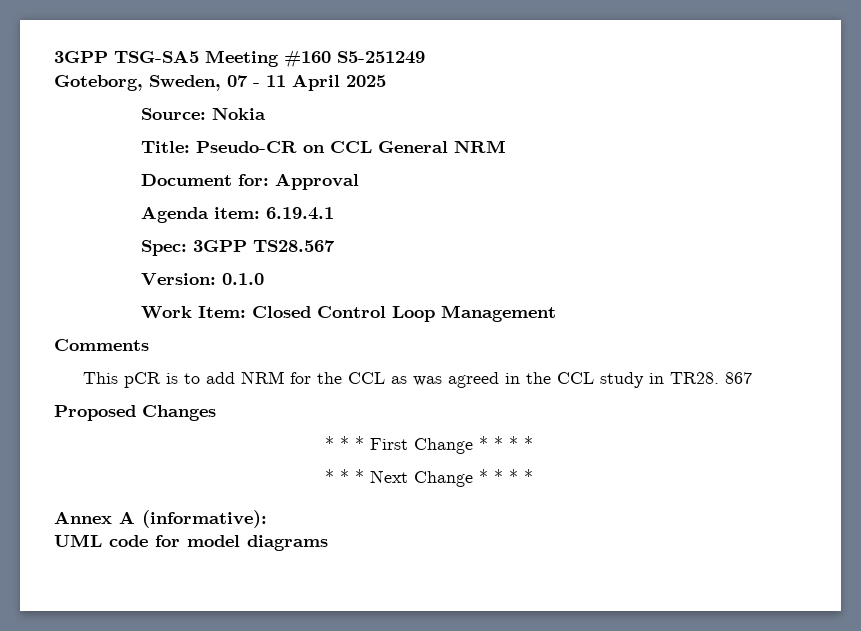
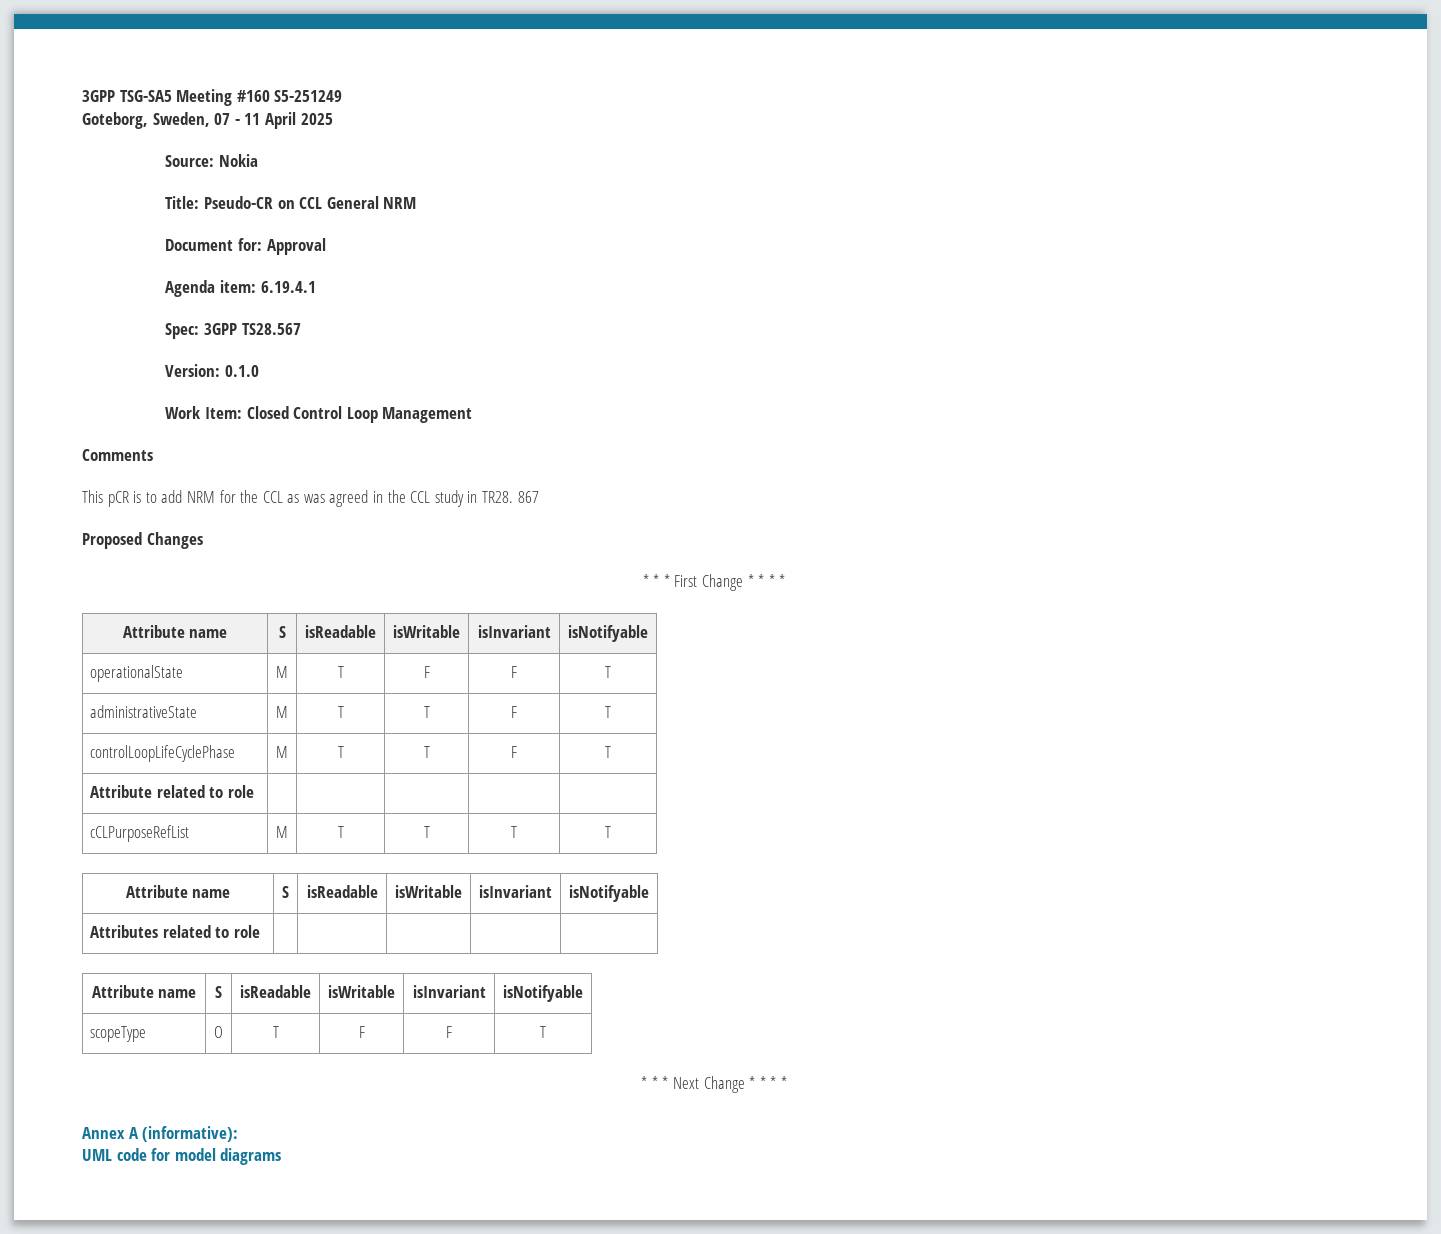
(533, 443) none -> [122,625,228,638] [278,626,286,638] [305,625,376,638] [393,625,460,638] [477,625,551,638] [568,625,648,642] [90,665,184,682] [276,666,288,678] [337,666,344,678] [423,666,430,678] [511,666,517,678] [605,666,611,678] [90,705,198,718] [276,706,288,718] [337,706,344,718] [423,706,430,718] [511,706,517,718] [605,706,611,718] [90,745,236,762] [276,746,288,758] [337,746,344,758] [423,746,430,758] [511,746,517,758] [605,746,611,758] [90,785,254,798] [90,825,190,842] [276,826,288,838] [337,826,344,838] [423,826,430,838] [511,826,517,838] [605,826,611,838] [125,885,231,898] [282,886,289,898] [306,885,378,898] [395,885,462,898] [479,885,552,898] [569,885,649,902] [90,925,260,938] [91,985,197,998] [215,986,222,998] [240,985,311,998] [328,985,395,998] [412,985,486,998] [503,985,583,1002] [90,1026,147,1042] [214,1026,223,1038] [272,1026,279,1038] [358,1026,365,1038] [446,1026,452,1038] [540,1026,546,1038] // Attribute name | S | isReadable | isWritable | isInvariant | isNotifyable // operationalState | M | T | F | F | T // administrativeState | M | T | T | F | T // controlLoopLifeCyclePhase | M | T | T | F | T // Attribute related to role | | | | | // cCLPurposeRefList | M | T | T | T | T // Attribute name | S | isReadable | isWritable | isInvariant | isNotifyable // Attributes related to role | | | | | // Attribute name | S | isReadable | isWritable | isInvariant | isNotifyable // scopeType | O | T | F | F | T

